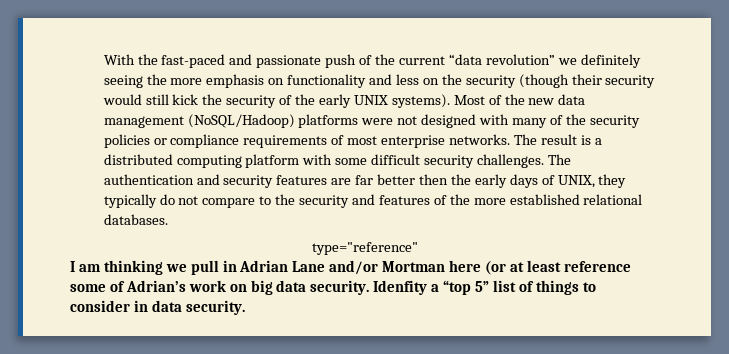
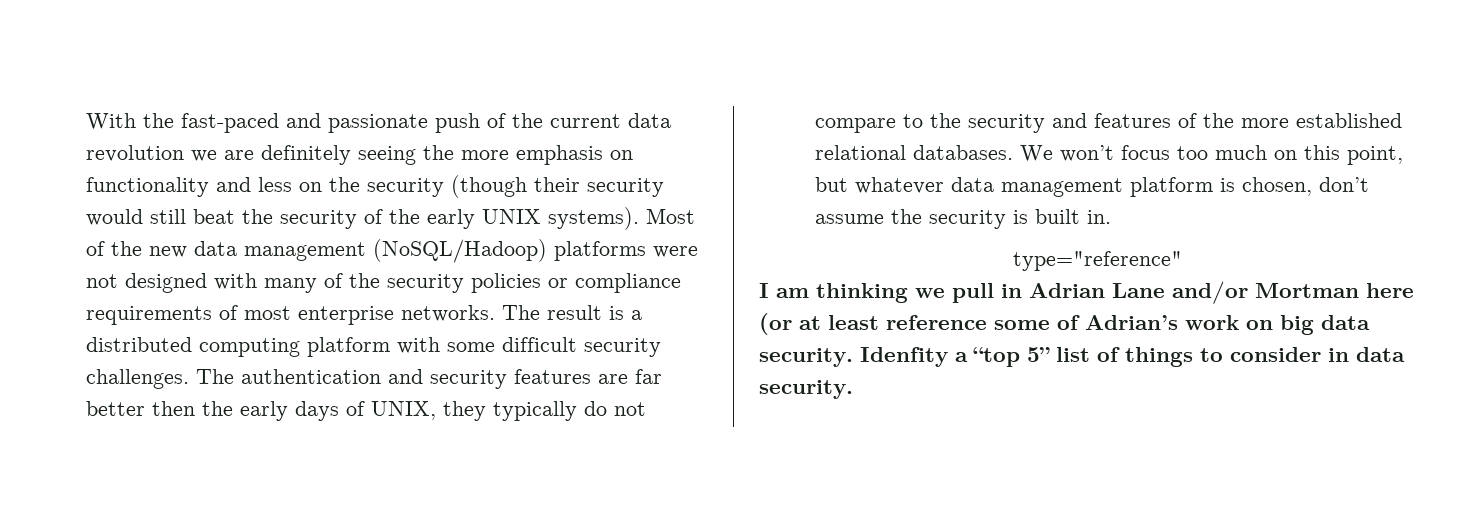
[448,54,577,65] “data revolution” we -> [627,113,671,128] [85,145,254,162] data revolution we are
[172,94,199,105] kick -> [192,209,235,224] beat
(168, 219) none -> [1019,145,1403,165] [814,177,1369,197] [814,209,1111,229] We won’t focus too much on this point, but whatever data management platform is chosen, don’t assume the security is built in.

